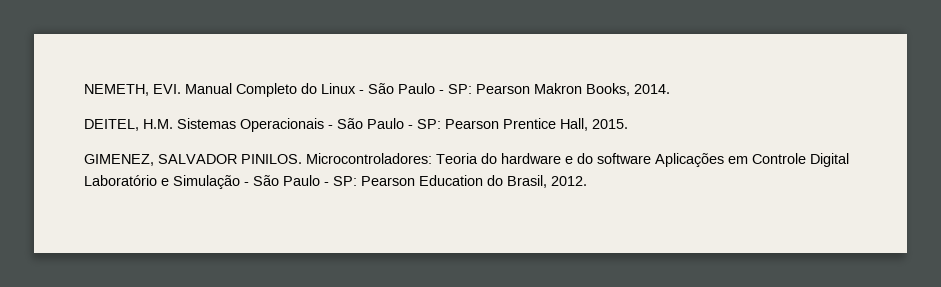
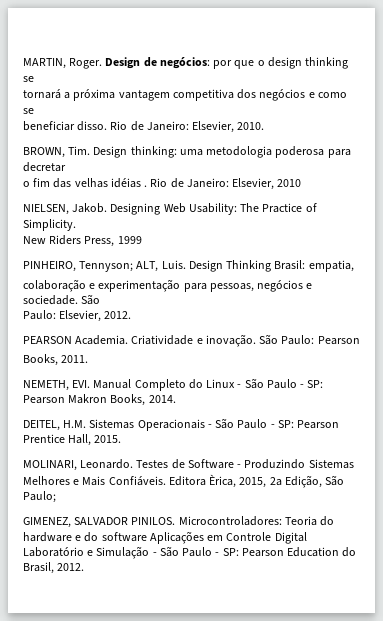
(84, 90) none -> [23,57,349,69] [23,76,34,82] [23,89,347,101] [23,108,34,114] [23,121,265,133] [23,146,351,158] [23,162,66,172] [23,178,302,190] [23,203,317,215] [23,219,76,231] [23,235,142,247] [23,260,354,272] [23,279,313,292] [23,294,101,305] [23,310,132,322] [23,334,360,347] [23,354,89,366] MARTIN, Roger. Design de negócios: por que o design thinking se // tornará a próxima vantagem competitiva dos negócios e como se // beneficiar disso. Rio de Janeiro: Elsevier, 2010. // BROWN, Tim. Design thinking: uma metodologia poderosa para decretar // o fim das velhas idéias . Rio de Janeiro: Elsevier, 2010 // NIELSEN, Jakob. Designing Web Usability: The Practice of Simplicity. // New Riders Press, 1999 // PINHEIRO, Tennyson; ALT, Luis. Design Thinking Brasil: empatia, // colaboração e experimentação para pessoas, negócios e sociedade. São // Paulo: Elsevier, 2012. // PEARSON Academia. Criatividade e inovação. São Paulo: Pearson // Books, 2011. //
(628, 124) none -> [23,459,354,471] [23,474,345,488] [23,491,56,503] // MOLINARI, Leonardo. Testes de Software - Produzindo Sistemas Melhores e Mais Confiáveis. Editora Èrica, 2015, 2a Edição, São Paulo;

